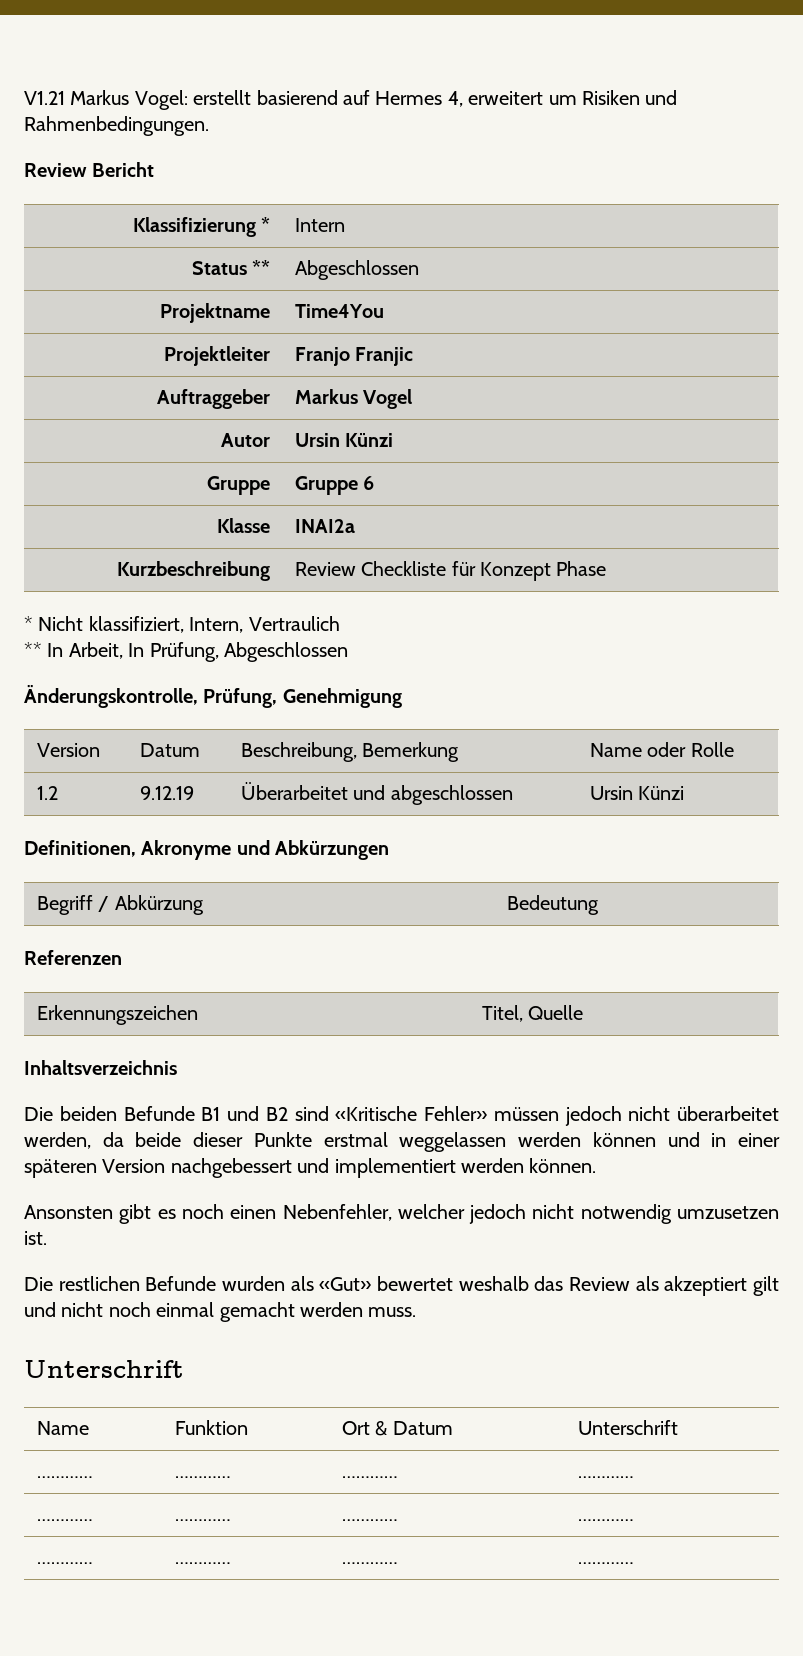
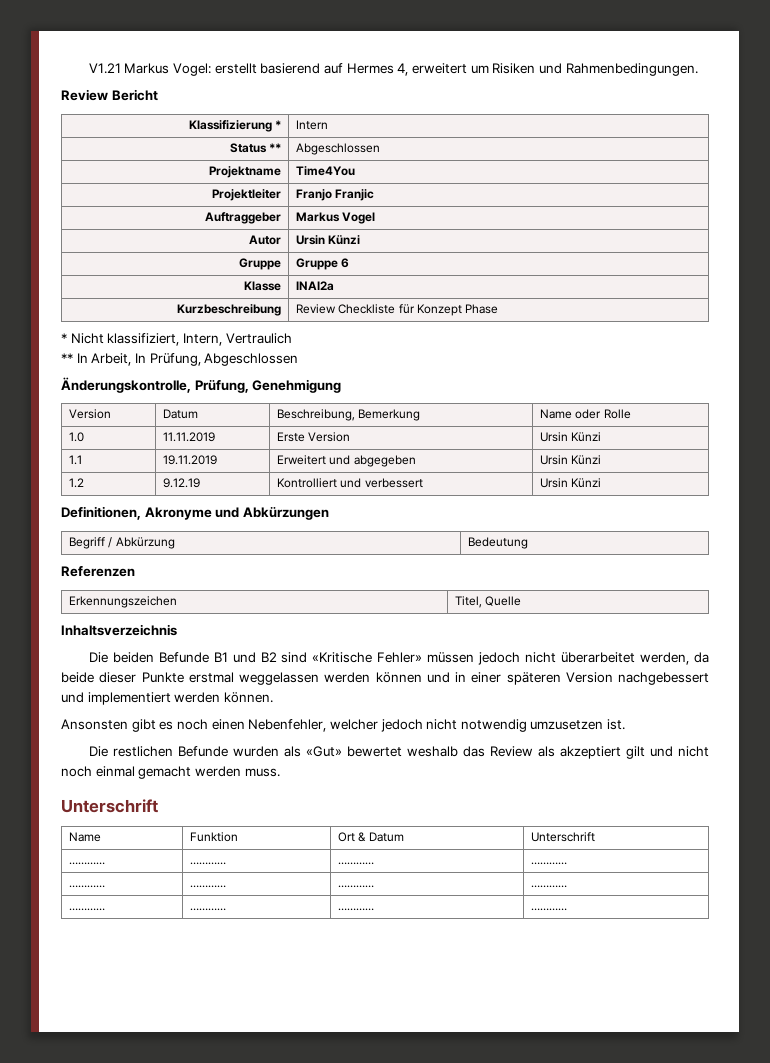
(734, 749) none -> [69,432,85,442] [163,432,216,442] [277,432,351,442] [540,432,602,442] [69,455,83,465] [163,455,218,465] [277,455,416,467] [540,455,602,465] // 1.0 | 11.11.2019 | Erste Version | Ursin Künzi // 1.1 | 19.11.2019 | Erweitert und abgegeben | Ursin Künzi
[240,782,513,805] Überarbeitet und abgeschlossen -> [277,478,423,488] Kontrolliert und verbessert

